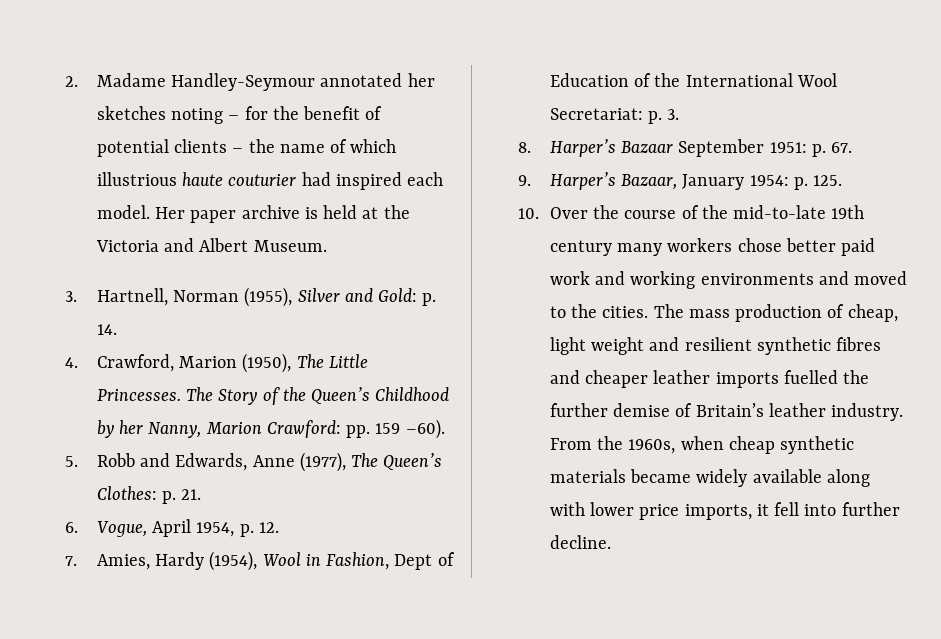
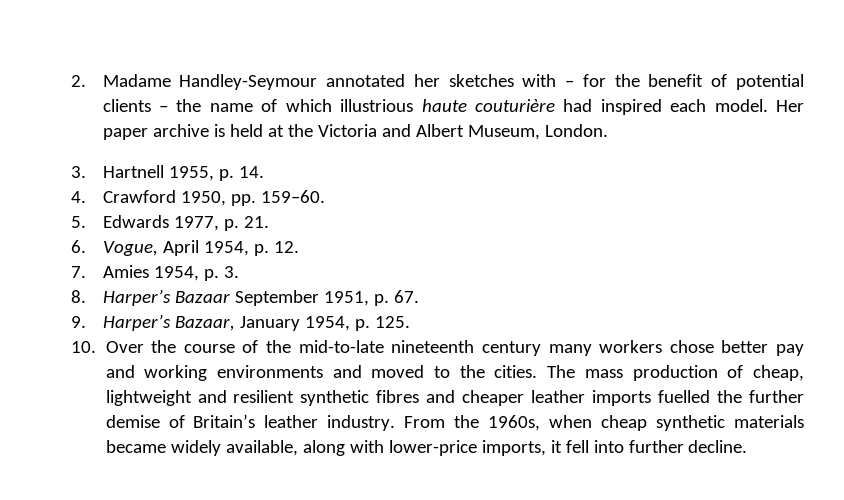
[170,108,223,124] noting -> [522,74,557,87] with
[228,174,297,186] couturier -> [474,99,555,112] couturière
[253,240,327,252] [64,287,437,307] [96,324,117,335] [64,353,368,373] [96,387,450,405] [96,419,445,439] [64,452,443,472] [96,486,157,500] Museum. // 3. Hartnell, Norman (1955), Silver and Gold: p. 14. // 4. Crawford, Marion (1950), The Little Princesses. The Story of the Queen’s Childhood by her Nanny, Marion Crawford: pp. 159 –60). // 5. Robb and Edwards, Anne (1977), The Queen’s Clothes: -> [467,124,608,140] [71,165,264,181] [71,190,325,206] [71,215,219,231] Museum, London. // 3. Hartnell 1955, p. 14. // 4. Crawford 1950, pp. 159–60. // 5. Edwards 1977,
[96,551,455,571] [549,73,837,87] [549,108,643,120] Amies, Hardy (1954), Wool in Fashion, Dept of Education of the International Wool Secretariat: -> [102,265,199,281] Amies 1954,
[769,142,807,153] 1951: -> [323,291,369,306] 1951,
[749,175,789,186] 1954: -> [304,316,350,331] 1954,
[831,205,865,219] 19th -> [391,340,475,353] nineteenth
[841,238,876,256] [549,271,590,285] paid work -> [776,344,805,356] pay
[549,337,644,355] light weight -> [105,390,192,406] lightweight
[752,469,822,483] available -> [225,440,298,456] available,
[589,502,680,520] lower price -> [388,440,477,456] lower-price

